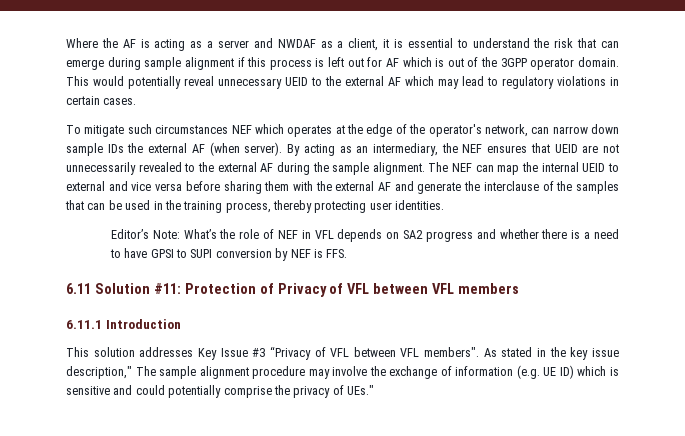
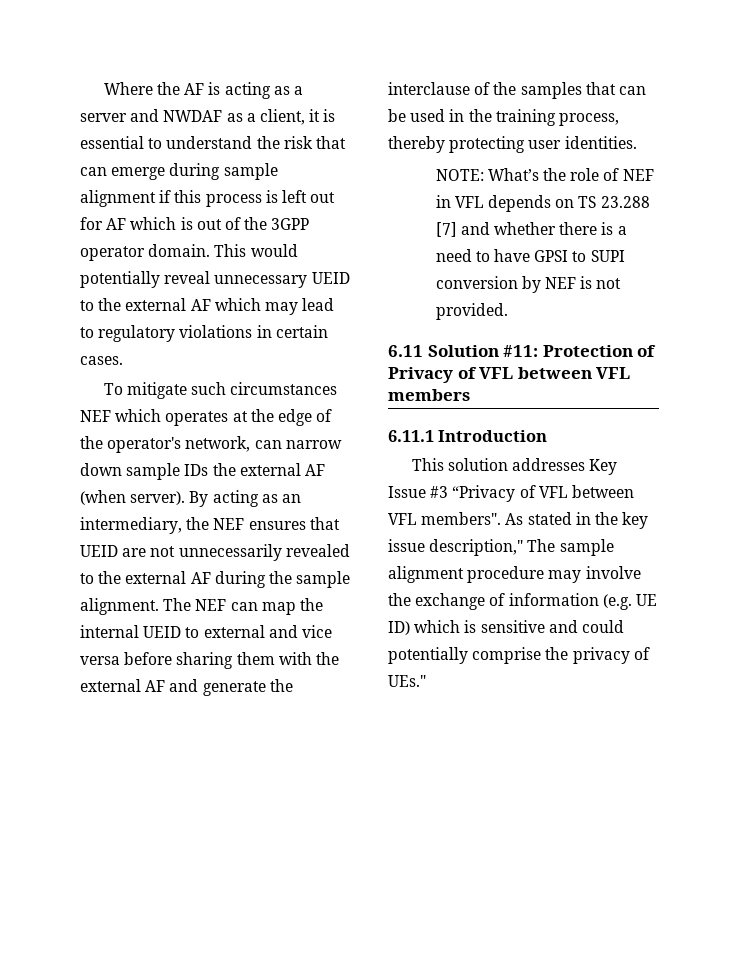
[110,229,180,239] Editor’s Note: -> [435,169,484,181] NOTE:
[403,230,473,242] SA2 progress -> [578,196,650,208] [435,222,457,237] TS 23.288 [7]
[326,249,348,258] FFS. -> [596,278,622,289] [435,303,508,320] not provided.

